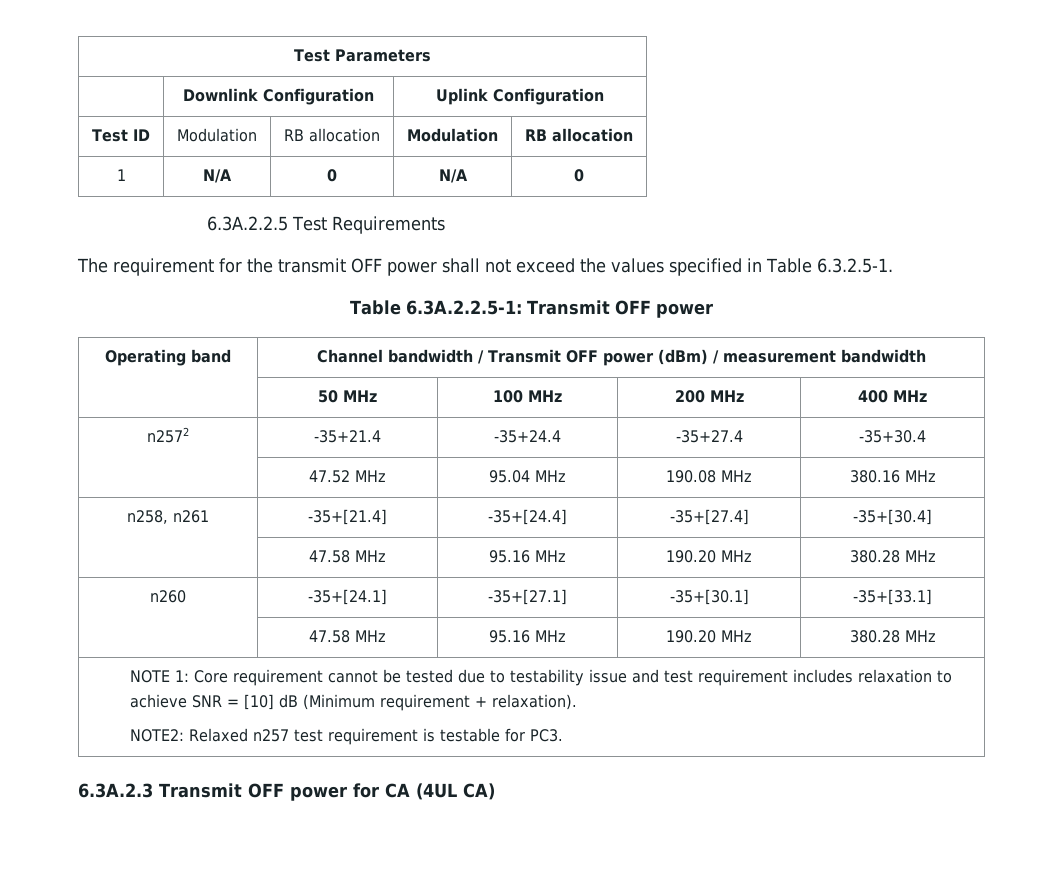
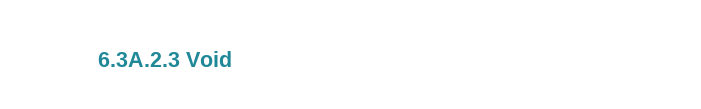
[294,49,431,62] [183,88,374,105] [436,88,604,105] [92,129,150,142] [177,128,257,142] [284,128,380,142] [407,128,499,142] [525,128,633,142] [116,169,126,181] [203,169,232,183] [327,169,337,182] [438,169,468,183] [574,169,584,182] [207,216,446,234] [77,258,893,276] [350,300,713,318] [105,349,231,366] [316,349,926,366] [318,390,377,403] [493,390,562,403] [674,390,744,403] [858,390,927,403] [147,427,189,443] [314,430,381,443] [494,430,561,443] [675,430,743,443] [859,430,926,443] [309,470,387,483] [489,470,566,483] [666,470,752,483] [849,470,936,483] [127,510,209,524] [308,509,387,525] [488,509,567,525] [669,509,749,525] [853,509,932,525] [309,550,387,563] [489,550,566,563] [666,550,752,563] [849,550,936,563] [150,590,186,603] [308,589,387,605] [488,589,567,605] [669,589,749,605] [853,589,932,605] [309,630,387,643] [489,630,566,643] [666,630,752,643] [849,630,936,643] [129,669,952,686] [129,694,577,711] [129,728,563,745] [78,783,495,801] Test Parameters // | Downlink Configuration | Uplink Configuration // Test ID | Modulation | RB allocation | Modulation | RB allocation // 1 | N/A | 0 | N/A | 0 // 6.3A.2.2.5 Test Requirements // The requirement for the transmit OFF power shall not exceed the values specified in Table 6.3.2.5-1. // Table 6.3A.2.2.5-1: Transmit OFF power // Operating band | Channel bandwidth / Transmit OFF power (dBm) / measurement bandwidth // | 50 MHz | 100 MHz | 200 MHz | 400 MHz // n2572 | -35+21.4 | -35+24.4 | -35+27.4 | -35+30.4 // | 47.52 MHz | 95.04 MHz | 190.08 MHz | 380.16 MHz // n258, n261 | -35+[21.4] | -35+[24.4] | -35+[27.4] | -35+[30.4] // | 47.58 MHz | 95.16 MHz | 190.20 MHz | 380.28 MHz // n260 | -35+[24.1] | -35+[27.1] | -35+[30.1] | -35+[33.1] // | 47.58 MHz | 95.16 MHz | 190.20 MHz | 380.28 MHz // NOTE 1: Core requirement cannot be tested due to testability issue and test requirement includes relaxation to achieve SNR = [10] dB (Minimum requirement + relaxation). // NOTE2: Relaxed n257 test requirement is testable for PC3. // 6.3A.2.3 Transmit OFF power for CA (4UL CA) -> [98,51,232,67] 6.3A.2.3 Void

